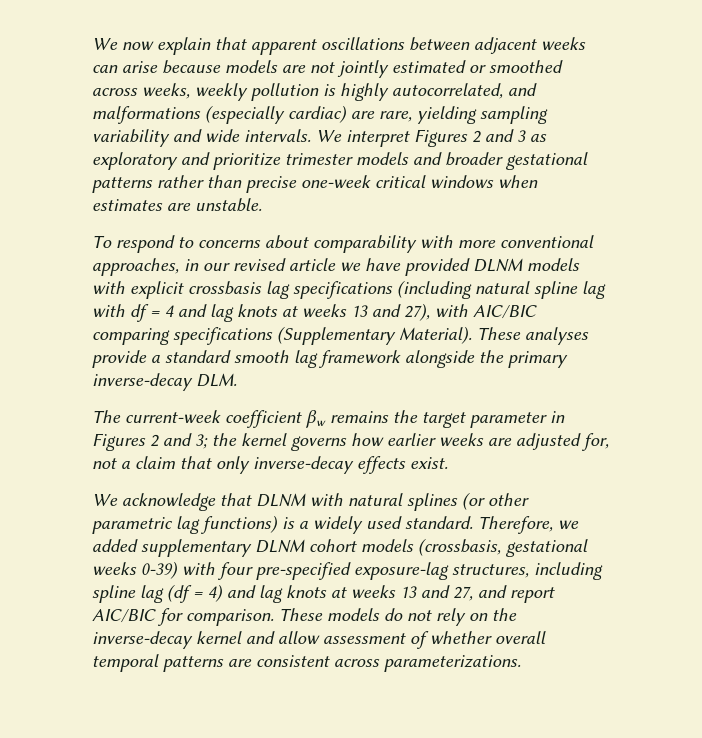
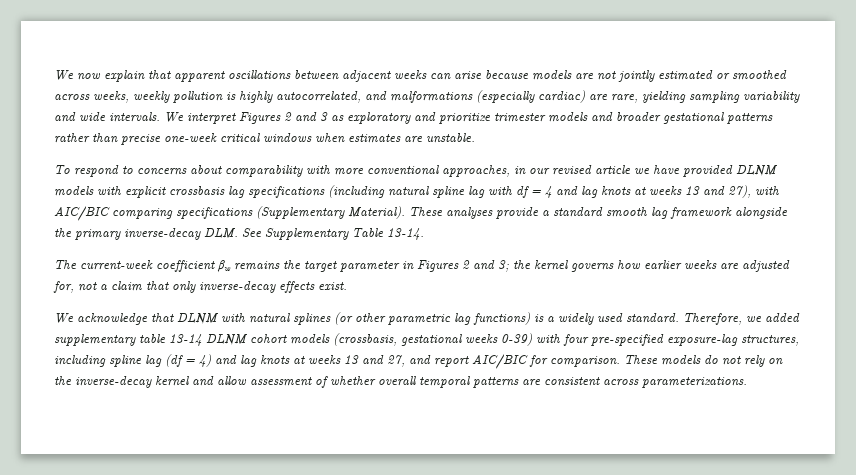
(237, 380) none -> [242,228,424,240] See Supplementary Table 13-14.
(252, 548) none -> [139,334,202,346] table 13-14

